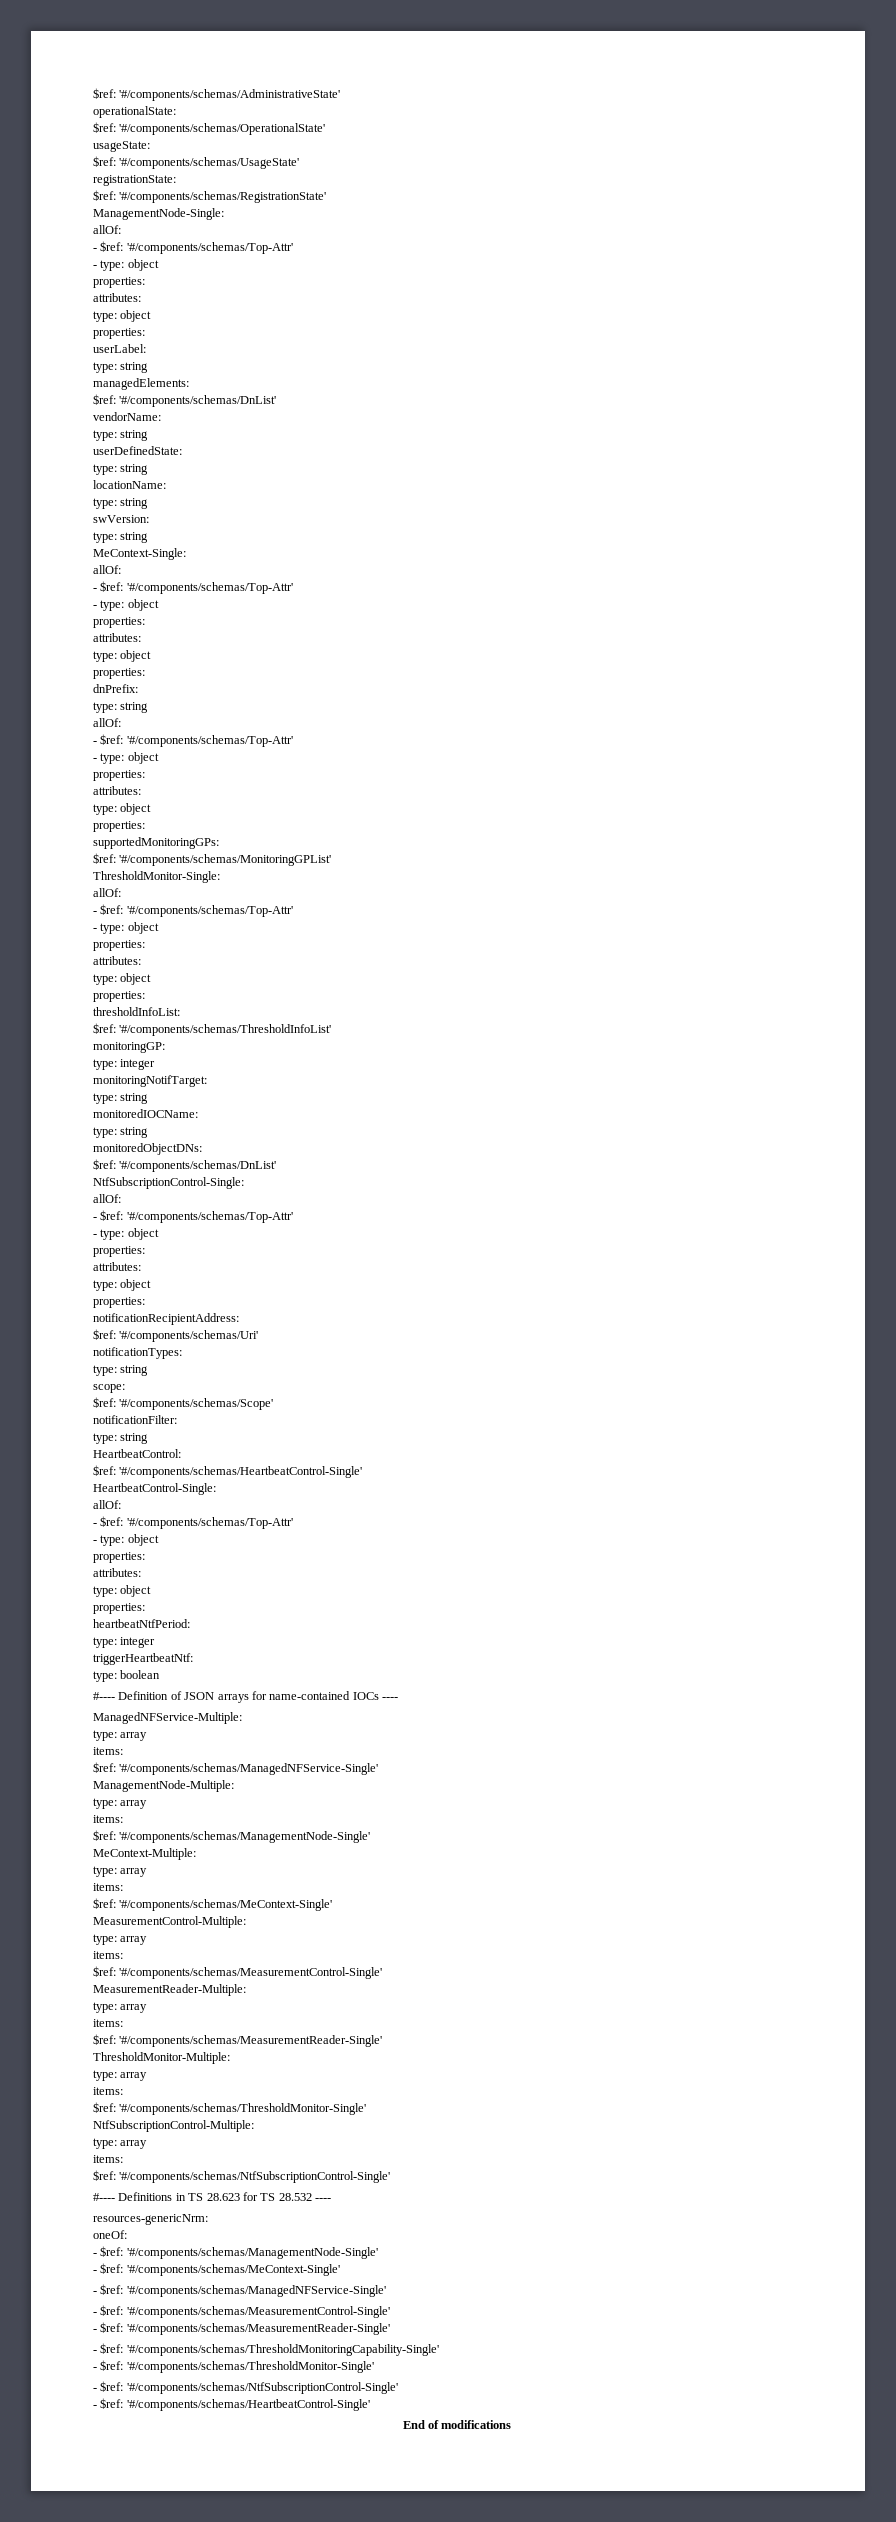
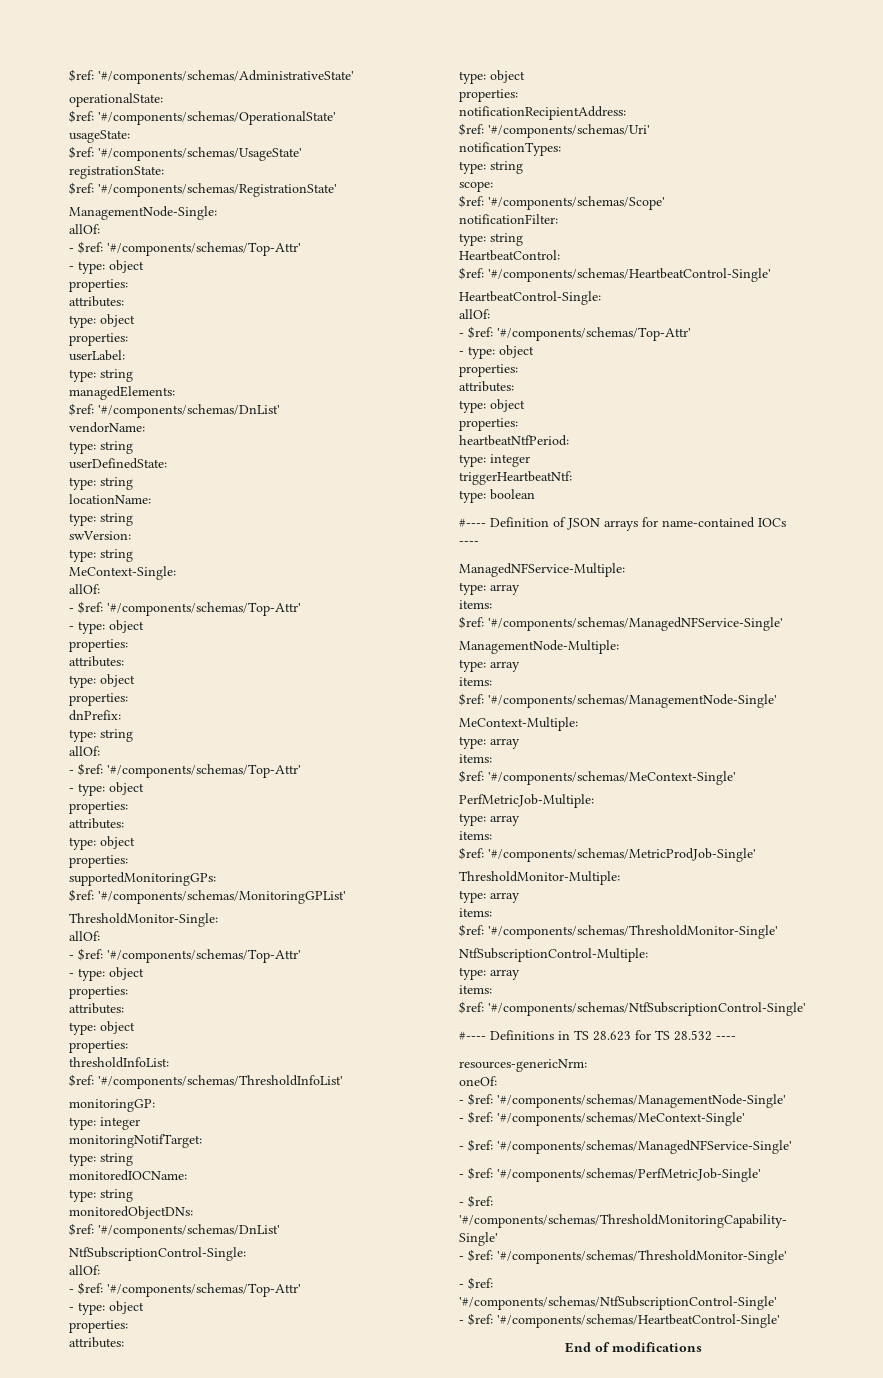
[93,1916,246,1928] [93,1934,148,1945] [93,1951,123,1959] [93,1966,383,1979] [93,1984,246,1996] [93,2002,148,2013] [93,2019,123,2027] [93,2034,383,2047] MeasurementControl-Multiple: // type: array // items: // $ref: '#/components/schemas/MeasurementControl-Single' // MeasurementReader-Multiple: // type: array // items: // $ref: '#/components/schemas/MeasurementReader-Single' -> [459,794,594,808] [459,813,520,826] [459,831,492,840] [459,847,756,862] PerfMetricJob-Multiple: // type: array // items: // $ref: '#/components/schemas/MetricProdJob-Single'
[126,2306,390,2318] [93,2322,390,2335] '#/components/schemas/MeasurementControl-Single' // - $ref: '#/components/schemas/MeasurementReader-Single' -> [497,1168,761,1182] '#/components/schemas/PerfMetricJob-Single'

